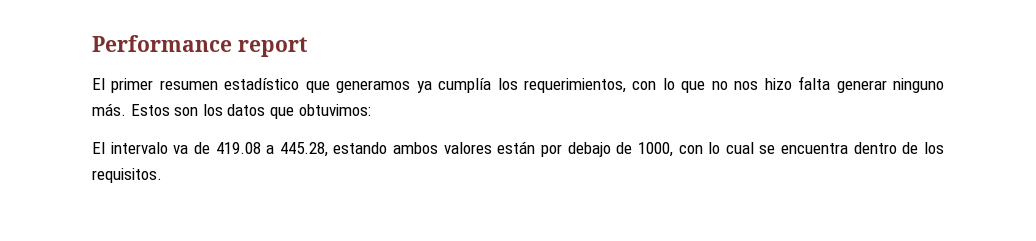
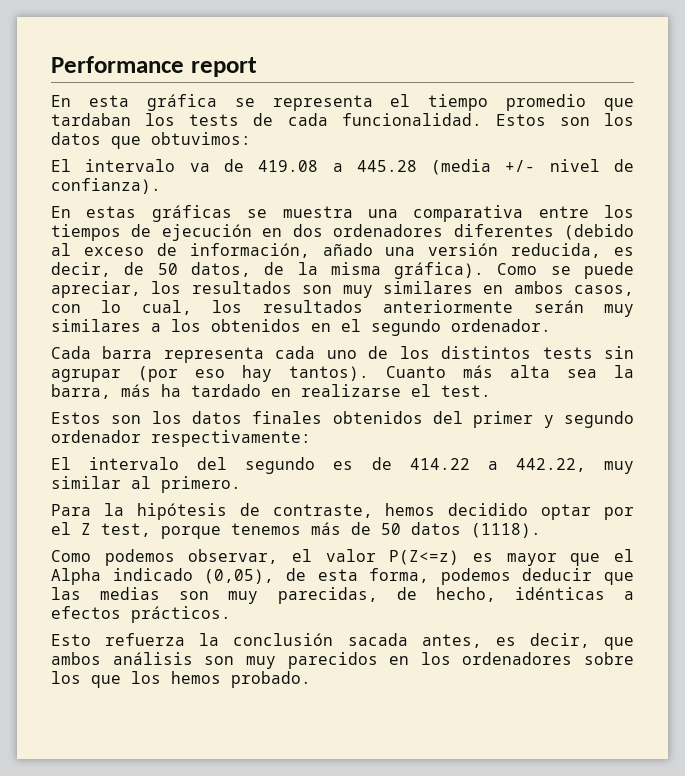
[92,76,945,93] [92,103,126,116] El primer resumen estadístico que generamos ya cumplía los requerimientos, con lo que no nos hizo falta generar ninguno más. -> [51,94,634,111] [51,113,482,126] En esta gráfica se representa el tiempo promedio que tardaban los tests de cada funcionalidad.
[279,141,944,157] [92,168,162,183] 445.28, estando ambos valores están por debajo de 1000, con lo cual se encuentra dentro de los requisitos. -> [356,159,634,175] [51,178,161,194] [51,205,634,222] [51,224,634,241] [51,243,634,258] [51,262,634,279] [51,281,634,298] [51,300,635,317] [51,319,551,336] [51,346,635,363] [51,365,634,382] [51,384,491,399] [51,411,634,428] [51,430,311,447] [51,457,634,474] [51,476,241,493] [51,503,634,520] [51,522,541,539] [51,549,634,566] [51,568,634,585] [51,587,634,604] [51,606,231,623] [51,633,634,650] [51,652,634,669] [51,671,311,688] 445.28 (media +/- nivel de confianza). // En estas gráficas se muestra una comparativa entre los tiempos de ejecución en dos ordenadores diferentes (debido al exceso de información, añado una versión reducida, es decir, de 50 datos, de la misma gráfica). Como se puede apreciar, los resultados son muy similares en ambos casos, con lo cual, los resultados anteriormente serán muy similares a los obtenidos en el segundo ordenador. // Cada barra representa cada uno de los distintos tests sin agrupar (por eso hay tantos). Cuanto más alta sea la barra, más ha tardado en realizarse el test. // Estos son los datos finales obtenidos del primer y segundo ordenador respectivamente: // El intervalo del segundo es de 414.22 a 442.22, muy similar al primero. // Para la hipótesis de contraste, hemos decidido optar por el Z test, porque tenemos más de 50 datos (1118). // Como podemos observar, el valor P(Z<=z) es mayor que el Alpha indicado (0,05), de esta forma, podemos deducir que las medias son muy parecidas, de hecho, idénticas a efectos prácticos. // Esto refuerza la conclusión sacada antes, es decir, que ambos análisis son muy parecidos en los ordenadores sobre los que los hemos probado.

